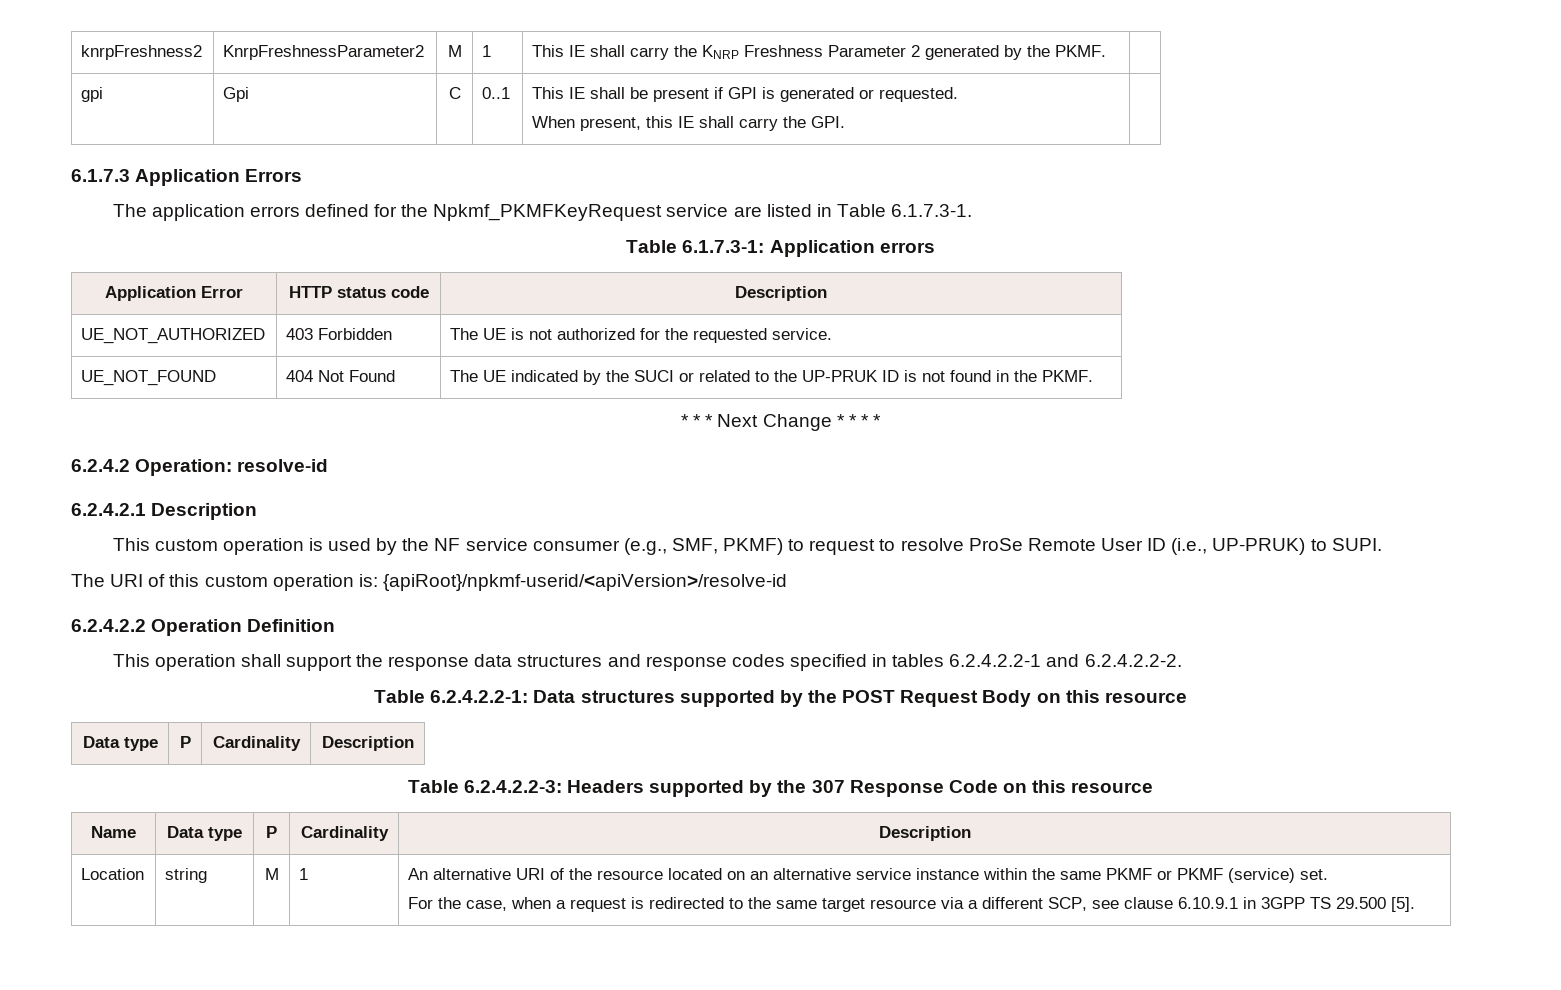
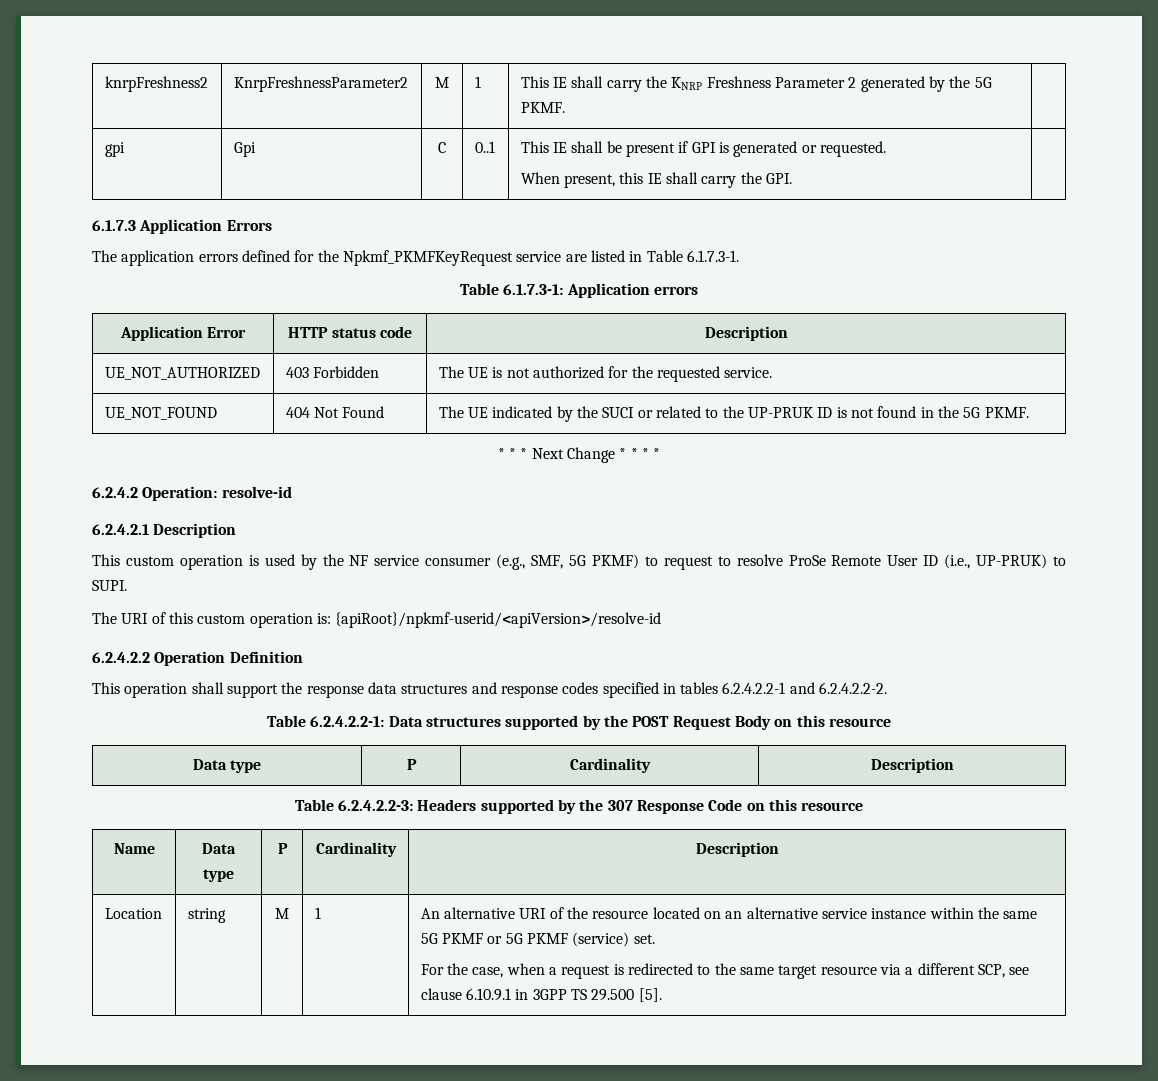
(1051, 51) none -> [974,77,992,88] 5G
(1038, 376) none -> [963,407,981,418] 5G
(718, 546) none -> [569,555,586,566] 5G
(1102, 875) none -> [420,933,438,944] 5G
(1173, 875) none -> [505,933,523,944] 5G

